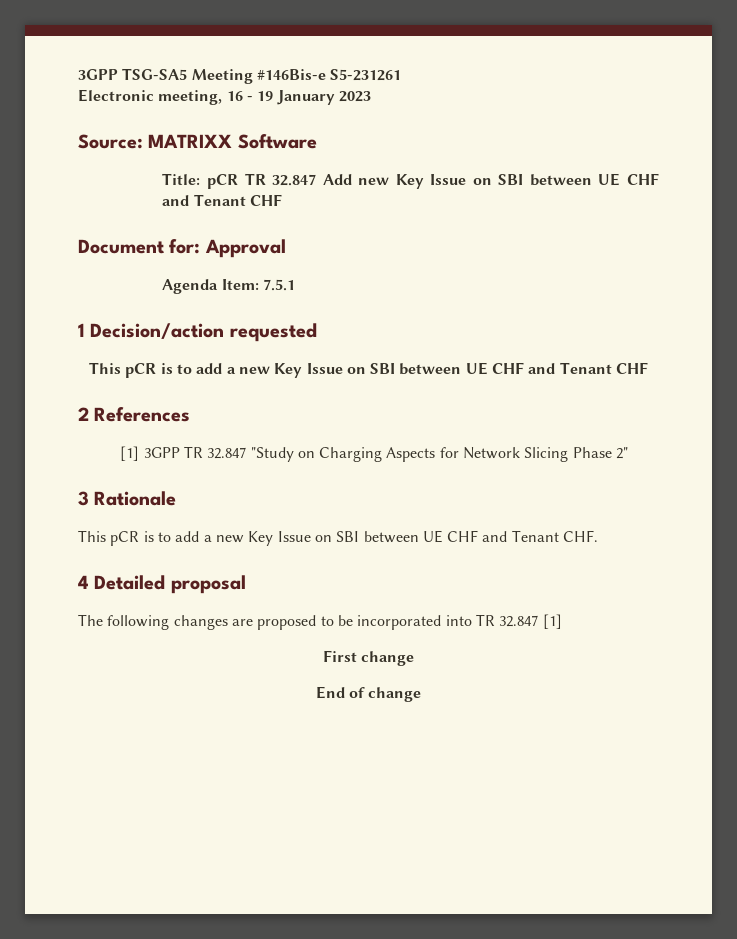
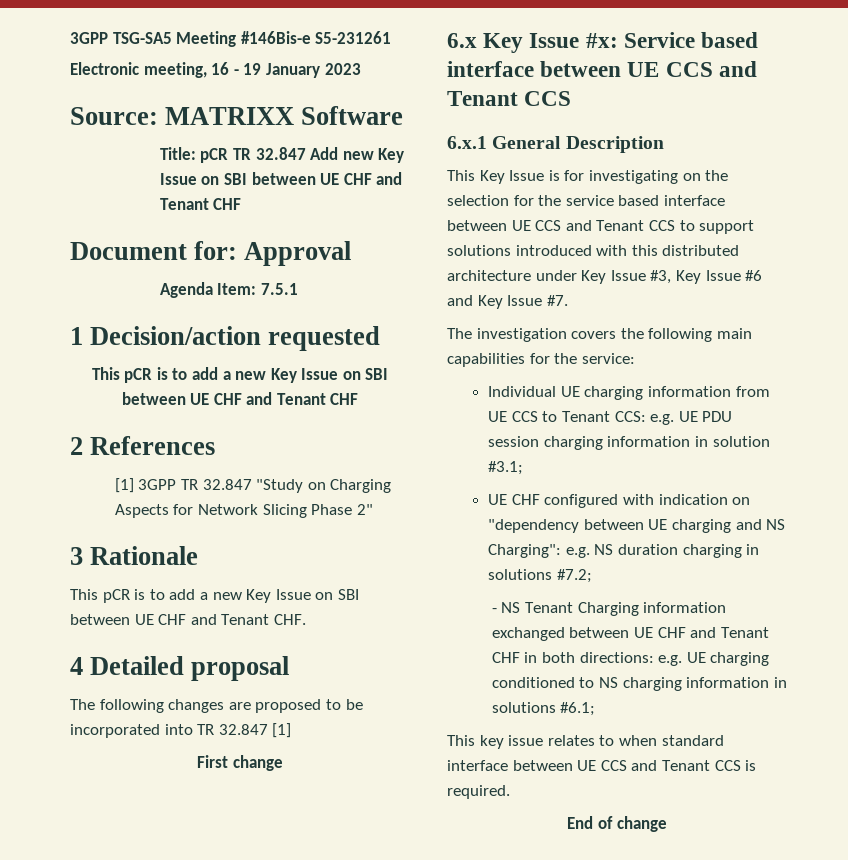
(415, 658) none -> [447,32,759,53] [447,61,757,77] [447,91,572,106] [447,136,664,153] [447,170,729,184] [447,195,725,206] [447,220,755,234] [447,245,740,256] [447,270,763,284] [447,295,568,309] [447,328,752,342] [447,353,635,367] [488,386,770,400] [488,411,733,425] [488,436,770,450] [488,461,524,475] [488,494,751,508] [488,519,786,533] [488,544,760,558] [488,569,592,583] [491,602,727,616] [491,627,769,641] [491,652,770,666] [491,677,787,691] [491,702,596,716] [447,735,724,749] [447,760,757,771] [447,785,510,799] // 6.x Key Issue #x: Service based interface between UE CCS and Tenant CCS // 6.x.1 General Description // This Key Issue is for investigating on the selection for the service based interface between UE CCS and Tenant CCS to support solutions introduced with this distributed architecture under Key Issue #3, Key Issue #6 and Key Issue #7. // The investigation covers the following main capabilities for the service: // Individual UE charging information from UE CCS to Tenant CCS: e.g. UE PDU session charging information in solution #3.1; // UE CHF configured with indication on "dependency between UE charging and NS Charging": e.g. NS duration charging in solutions #7.2; // - NS Tenant Charging information exchanged between UE CHF and Tenant CHF in both directions: e.g. UE charging conditioned to NS charging information in solutions #6.1; // This key issue relates to when standard interface between UE CCS and Tenant CCS is required.

